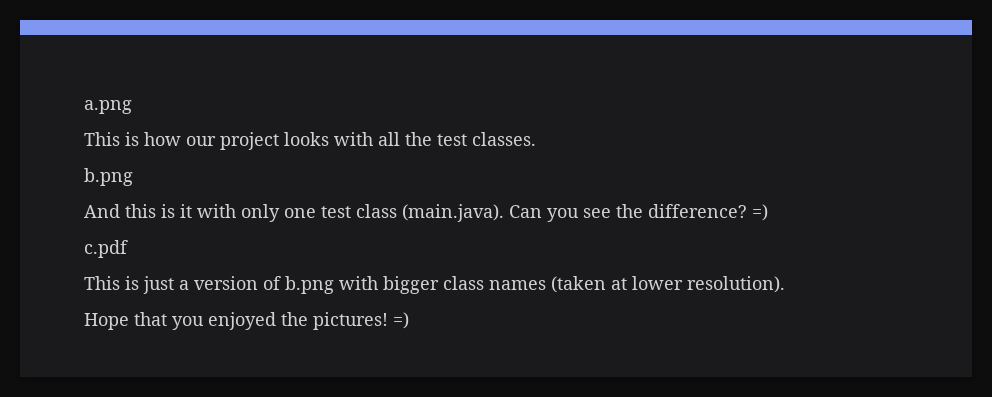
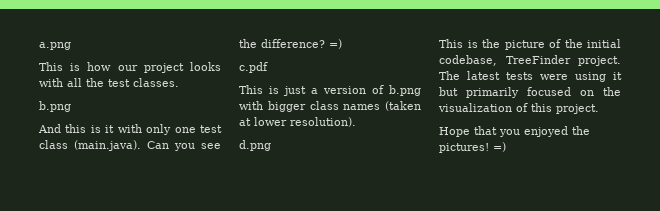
(785, 284) none -> [239,140,271,151] [439,39,621,50] [439,55,621,66] [439,71,622,82] [439,87,621,98] [438,103,599,114] // d.png // This is the picture of the initial codebase, TreeFinder project. The latest tests were using it but primarily focused on the visualization of this project.

